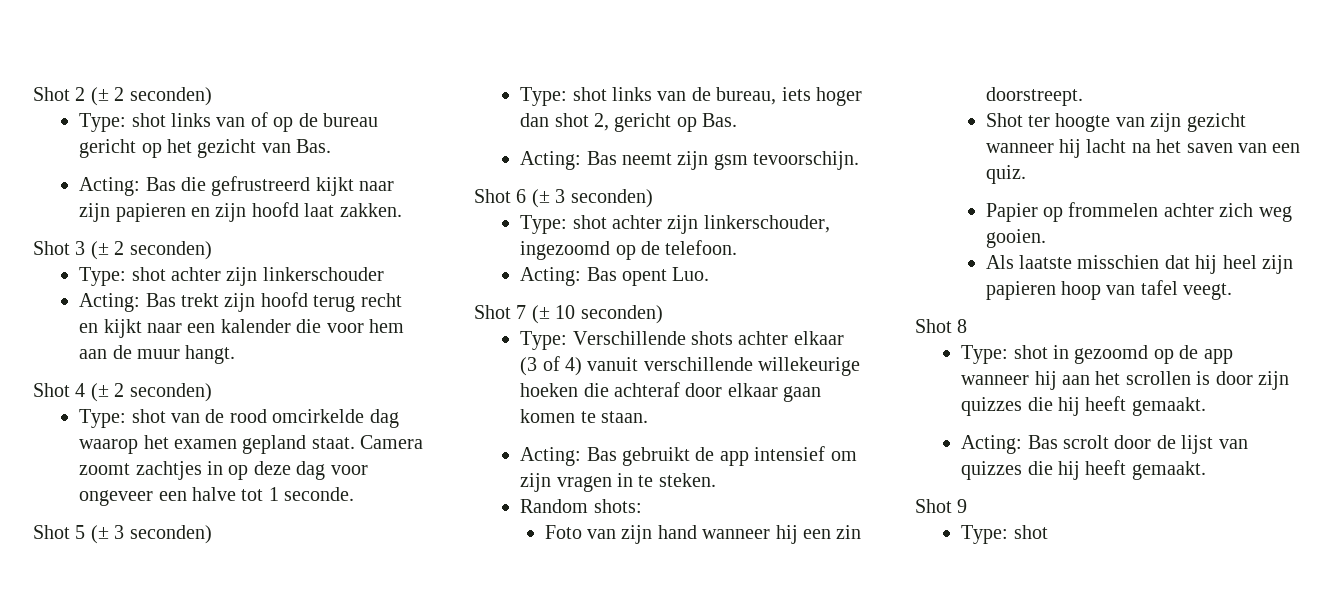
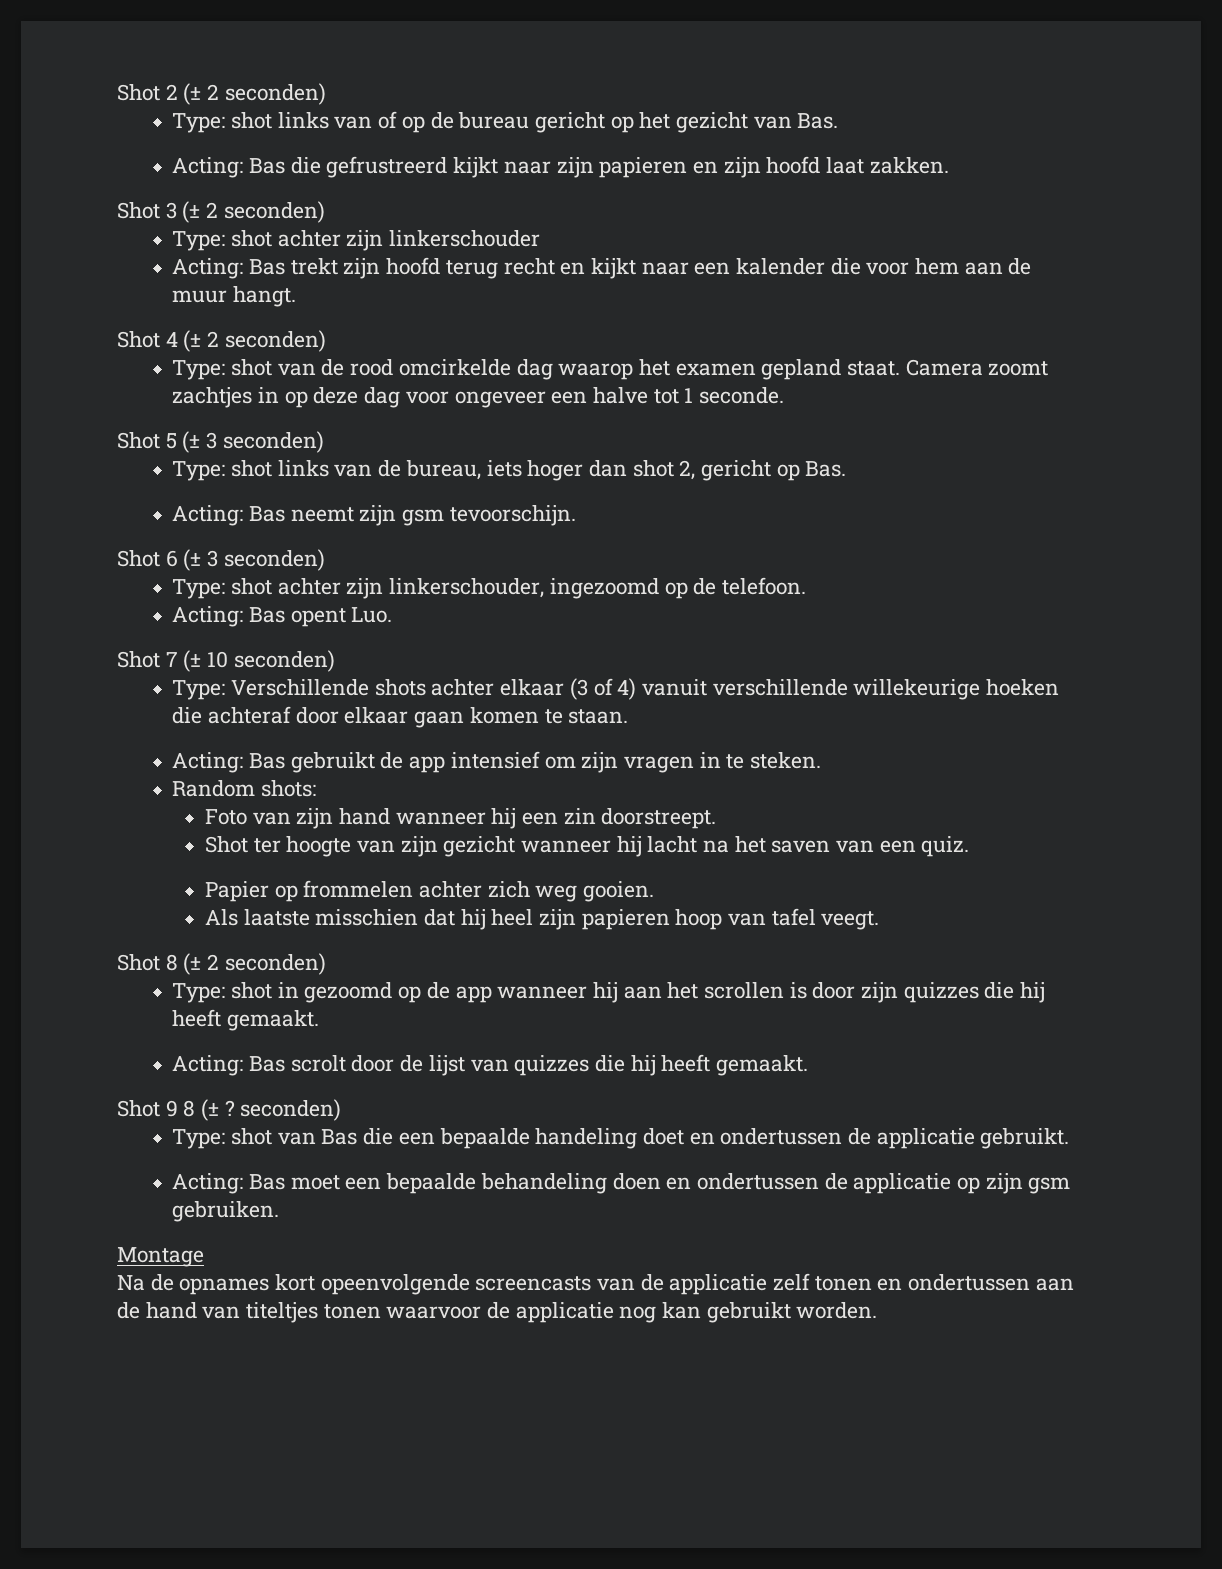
(968, 326) none -> [183,953,326,975] (± 2 seconden)
[961,525,1048,544] // Type: shot -> [183,1099,342,1121] [172,1128,1070,1149] [172,1173,1071,1194] [172,1201,280,1222] [117,1247,204,1267] [117,1273,1074,1295] [117,1302,878,1323] 8 (± ? seconden) // Type: shot van Bas die een bepaalde handeling doet en ondertussen de applicatie gebruikt. // Acting: Bas moet een bepaalde behandeling doen en ondertussen de applicatie op zijn gsm gebruiken. // Montage // Na de opnames kort opeenvolgende screencasts van de applicatie zelf tonen en ondertussen aan de hand van titeltjes tonen waarvoor de applicatie nog kan gebruikt worden.

